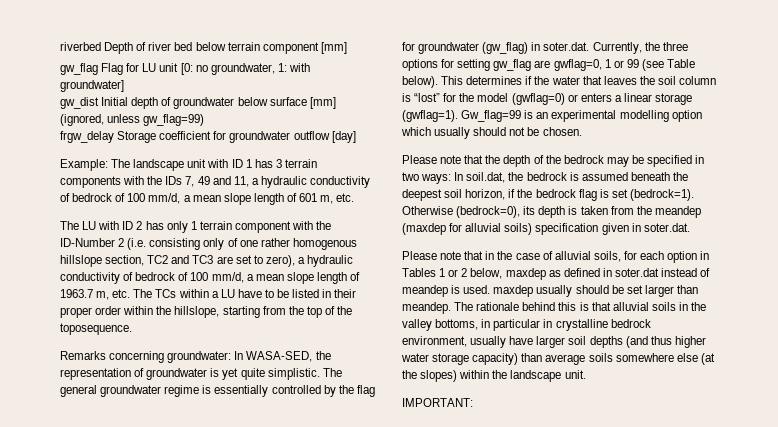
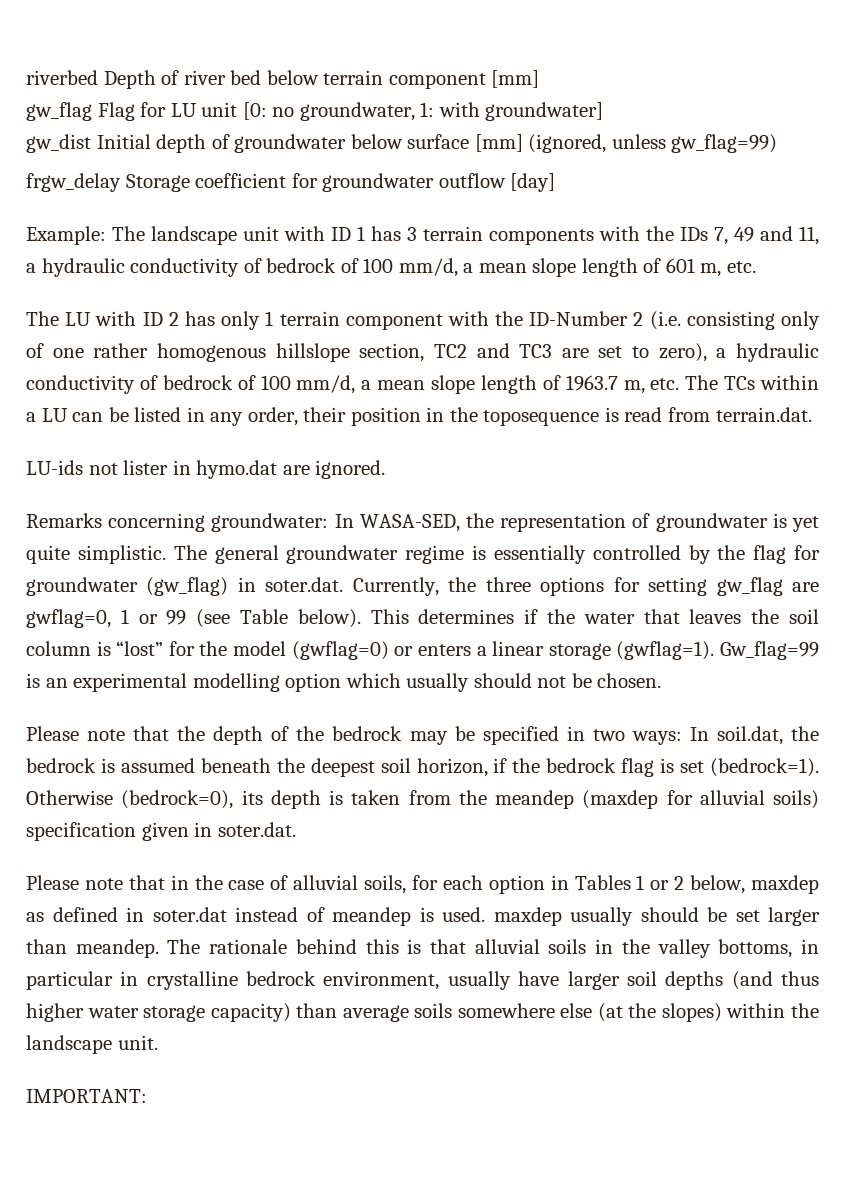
[237,289,274,298] have to -> [72,412,104,422] can
[334,289,357,298] [60,306,353,318] [60,323,132,335] their proper order within the hillslope, starting from the top of the toposequence. -> [210,407,812,426] [26,460,386,479] any order, their position in the toposequence is read from terrain.dat. // LU-ids not lister in hymo.dat are ignored.

